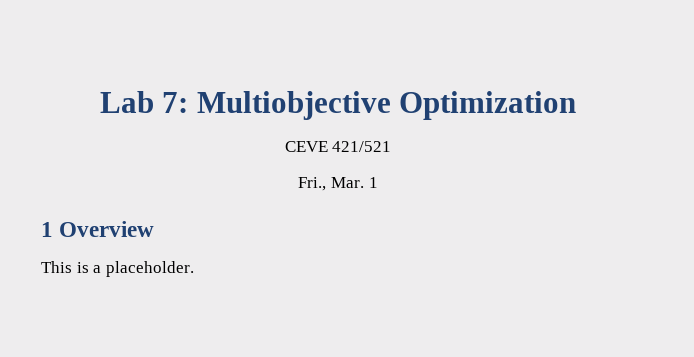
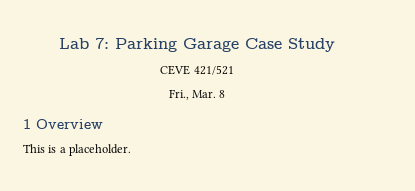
[196,91,577,120] Multiobjective Optimization -> [115,38,335,52] Parking Garage Case Study
[368,177,378,188] 1 -> [219,90,226,98] 8

